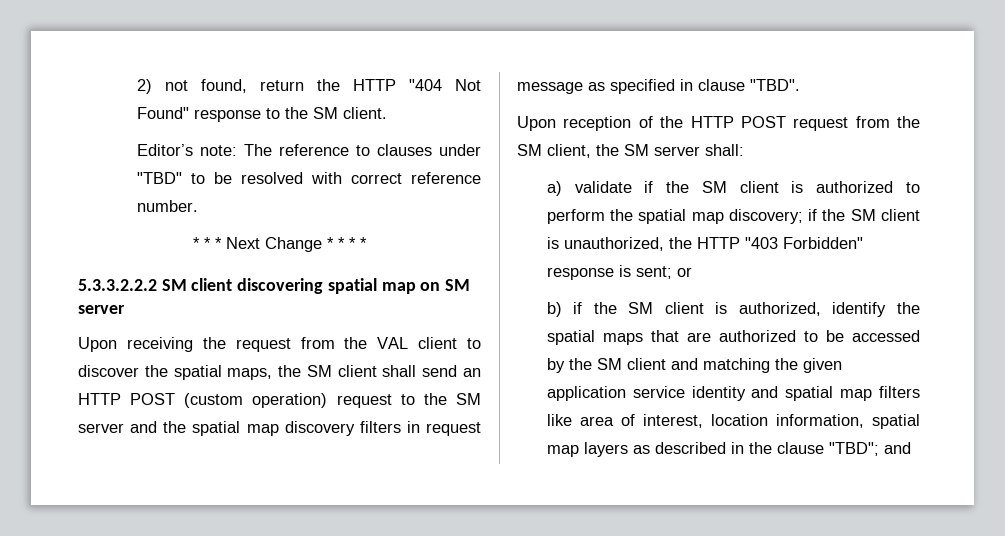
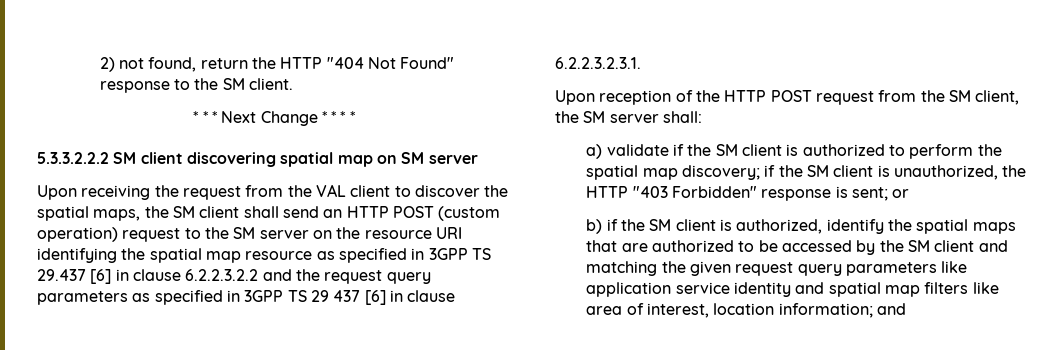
[137,144,481,156] [137,172,481,184] [137,200,199,212] // Editor’s note: The reference to clauses under "TBD" to be resolved with correct reference number. -> (294, 84) none
[130,421,481,436] [517,79,800,94] and the spatial map discovery filters in request message as specified in clause "TBD". -> [312,227,462,239] [37,248,491,263] [37,269,431,284] [37,290,456,305] [555,57,641,69] on the resource URI identifying the spatial map resource as specified in 3GPP TS 29.437 [6] in clause 6.2.2.3.2.2 and the request query parameters as specified in 3GPP TS 29 437 [6] in clause 6.2.2.3.2.3.1.
(842, 365) none -> [735,261,968,276] request query parameters like
[775,414,920,429] [546,442,879,457] information, spatial map layers as described in the clause "TBD"; -> [778,303,873,318] information;

